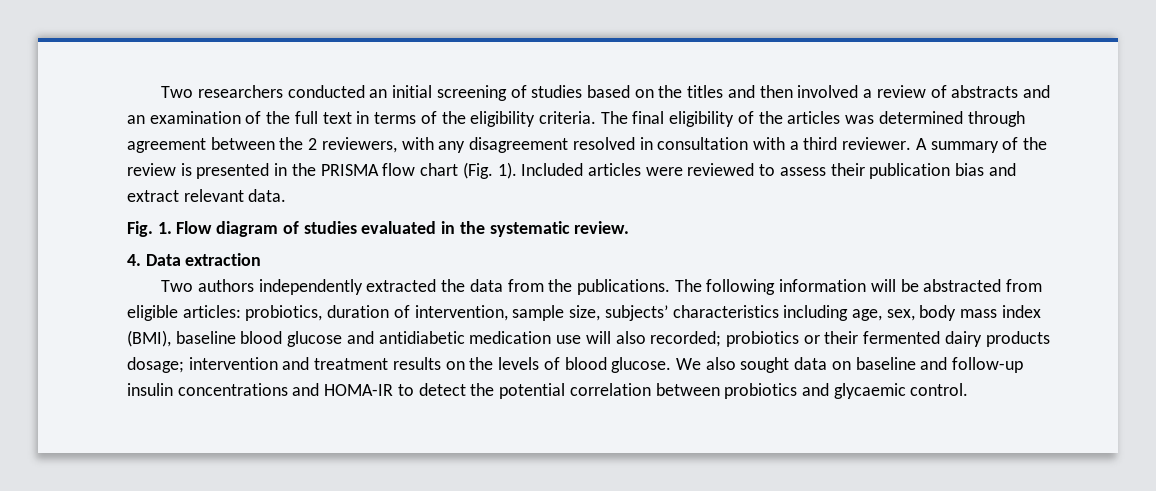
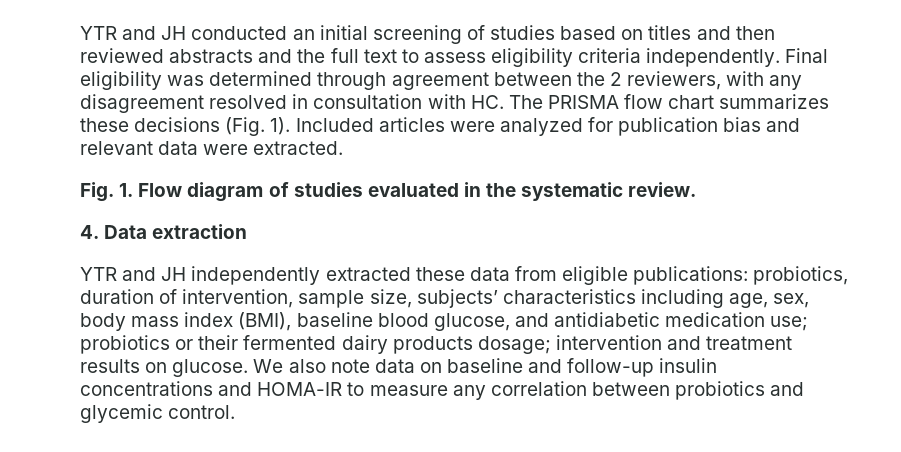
[161,85,283,98] Two researchers -> [80,26,187,40] YTR and JH
[658,85,683,98] the -> (644, 34) none
[797,85,1051,98] [127,111,841,127] involved a review of abstracts and an examination of the full text in terms of the eligibility criteria. The final eligibility of the articles -> [80,48,829,67] [80,71,162,90] reviewed abstracts and the full text to assess eligibility criteria independently. Final eligibility
[789,137,1048,153] [127,163,459,179] a third reviewer. A summary of the review is presented in the PRISMA flow chart -> [470,94,830,109] [80,117,221,132] HC. The PRISMA flow chart summarizes these decisions
[687,163,1016,179] [127,189,287,202] reviewed to assess their publication bias and extract relevant data. -> [499,117,801,136] [80,141,344,155] analyzed for publication bias and relevant data were extracted.
[161,279,254,292] Two authors -> [80,267,187,281] YTR and JH
[441,279,466,292] the -> [415,267,465,281] these
[548,279,1043,295] [127,305,241,321] the publications. The following information will be abstracted from eligible articles: -> [562,266,749,285] eligible publications:
[287,331,343,347] glucose -> [433,313,510,331] glucose,
[556,331,722,347] use will also recorded; -> [770,316,809,331] use;
[469,357,607,370] the levels of blood -> (168, 367) none
[740,357,790,373] sought -> [330,359,370,373] note
[418,383,566,399] detect the potential -> [369,385,486,400] measure any
[833,383,906,399] glycaemic -> [80,404,163,423] glycemic

